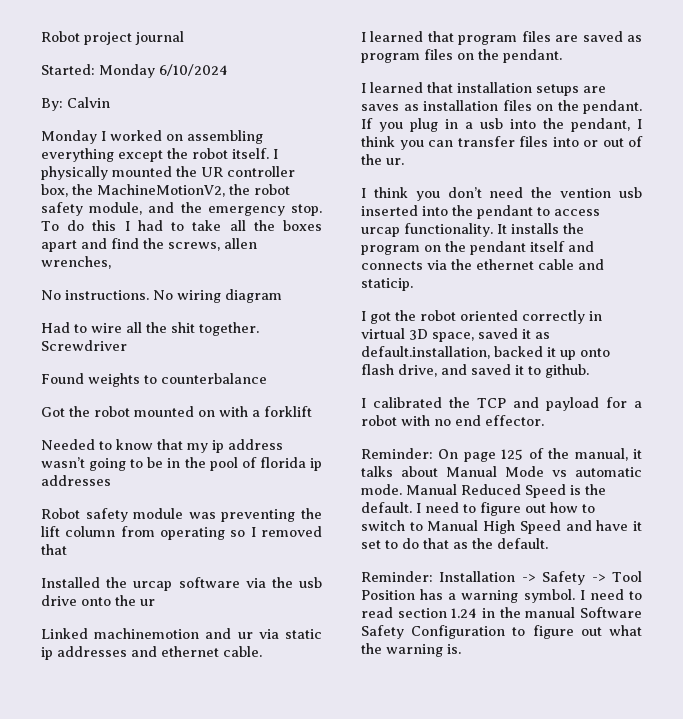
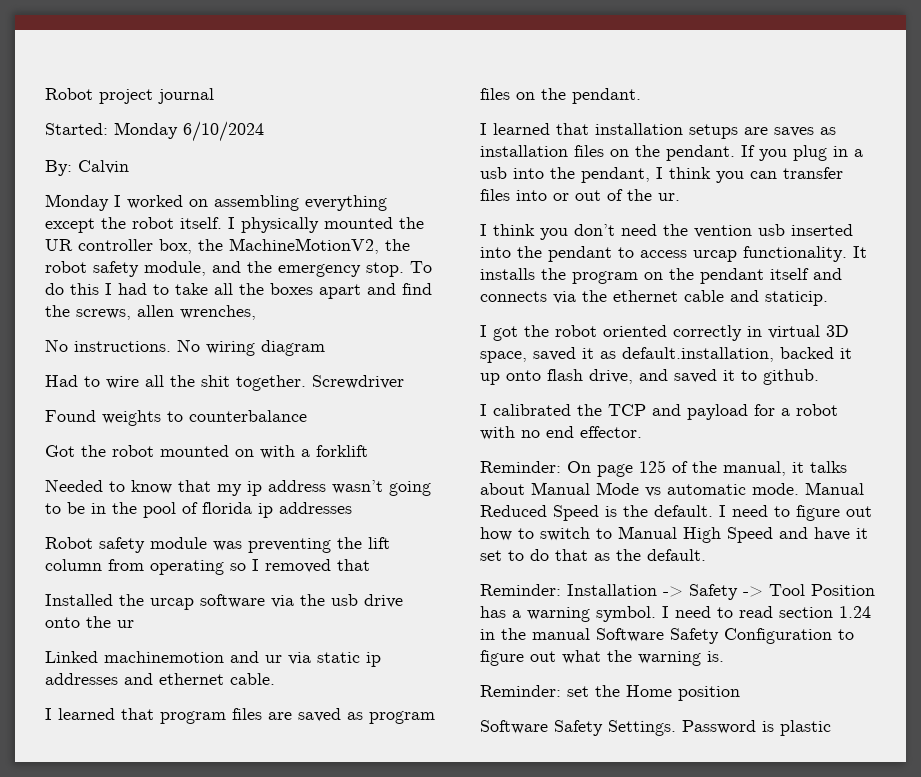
(461, 649) none -> [480,685,740,701] [480,720,831,736] // Reminder: set the Home position // Software Safety Settings. Password is plastic

